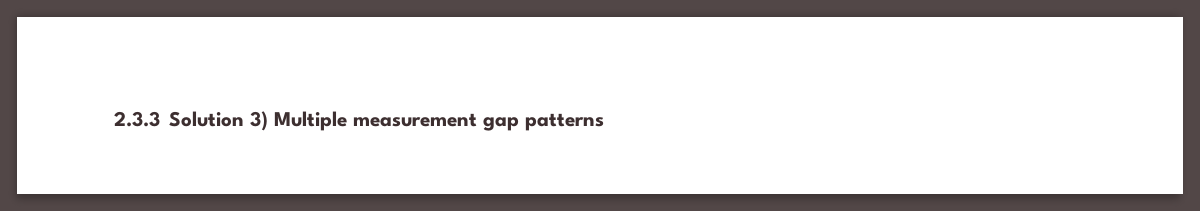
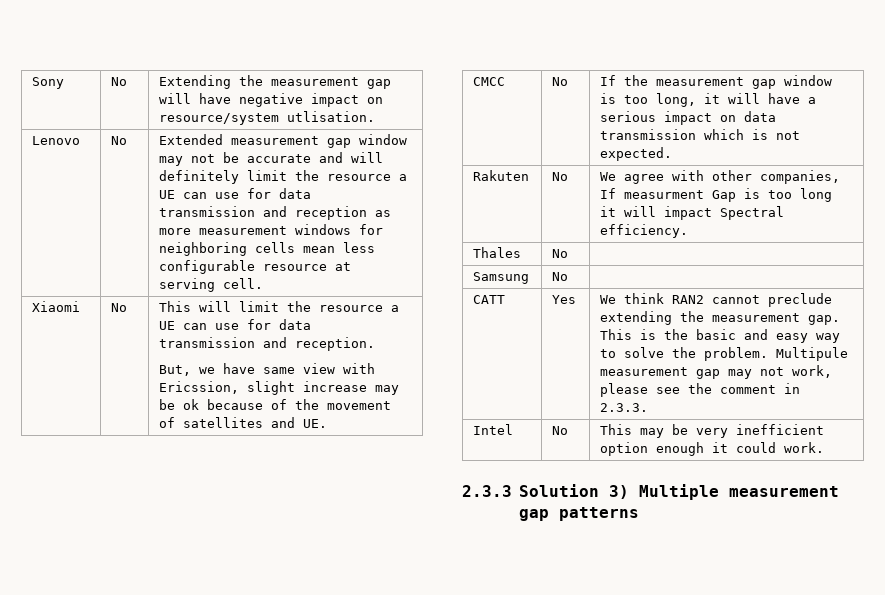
(114, 119) none -> [32,77,65,89] [111,77,128,86] [159,75,392,89] [159,93,384,107] [159,111,376,125] [32,136,81,145] [111,136,128,145] [159,134,408,148] [159,152,384,166] [159,170,408,184] [159,188,312,199] [159,206,392,220] [159,224,384,235] [159,242,376,256] [159,260,352,274] [159,278,264,292] [32,301,81,312] [111,303,128,312] [159,301,400,312] [159,319,312,330] [159,337,376,351] [159,363,376,376] [159,381,400,395] [159,399,392,410] [159,417,328,428] [473,77,506,86] [552,77,569,86] [600,75,833,89] [600,93,817,107] [600,111,777,125] [600,129,801,140] [600,147,673,161] [473,170,530,181] [552,172,569,181] [600,170,841,184] [600,188,833,202] [600,206,785,220] [600,224,689,238] [473,247,522,258] [552,249,569,258] [473,272,530,284] [552,272,569,281] [473,295,506,304] [552,295,577,304] [600,293,833,307] [600,311,841,325] [600,329,841,343] [600,347,849,361] [600,365,833,379] [600,383,801,397] [600,403,649,412] [473,424,514,435] [552,426,569,435] [600,424,825,438] [600,442,825,456] Sony | No | Extending the measurement gap will have negative impact on resource/system utlisation. // Lenovo | No | Extended measurement gap window may not be accurate and will definitely limit the resource a UE can use for data transmission and reception as more measurement windows for neighboring cells mean less configurable resource at serving cell. // Xiaomi | No | This will limit the resource a UE can use for data transmission and reception. // But, we have same view with Ericssion, slight increase may be ok because of the movement of satellites and UE. // CMCC | No | If the measurement gap window is too long, it will have a serious impact on data transmission which is not expected. // Rakuten | No | We agree with other companies, If measurment Gap is too long it will impact Spectral efficiency. // Thales | No | // Samsung | No | // CATT | Yes | We think RAN2 cannot preclude extending the measurement gap. This is the basic and easy way to solve the problem. Multipule measurement gap may not work, please see the comment in 2.3.3. // Intel | No | This may be very inefficient option enough it could work. //

